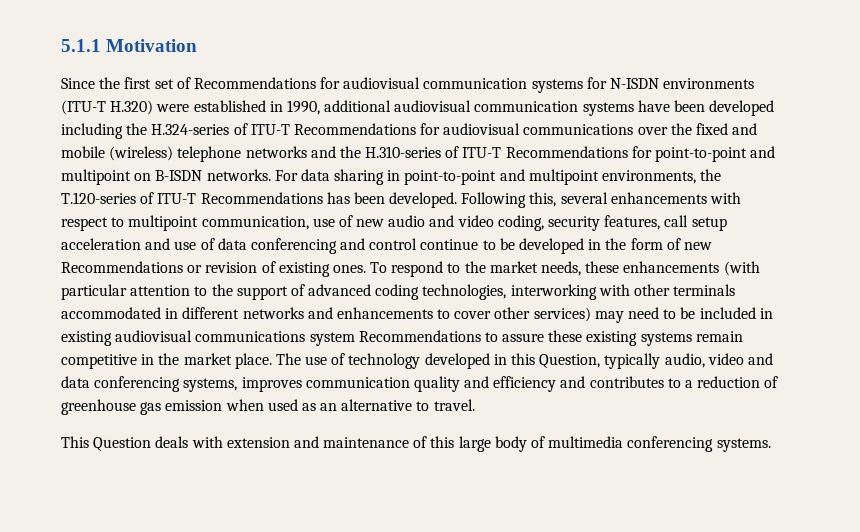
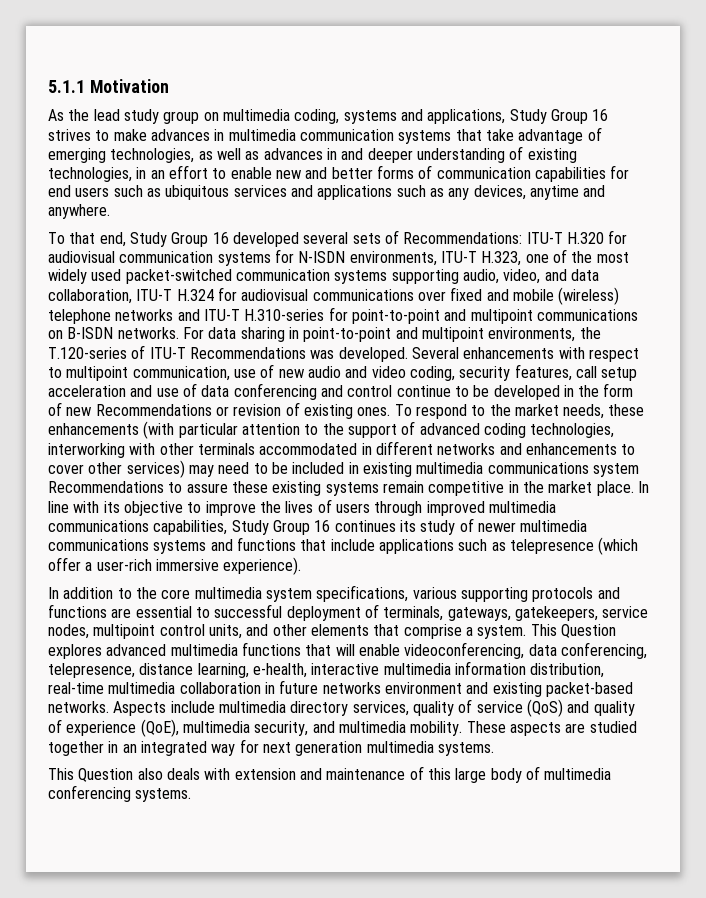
[61,77,316,89] Since the first set of Recommendations -> [48,109,609,124] [48,127,602,144] [48,146,577,163] [48,165,630,182] [48,185,606,200] [48,204,110,219] [48,230,604,247] As the lead study group on multimedia coding, systems and applications, Study Group 16 strives to make advances in multimedia communication systems that take advantage of emerging technologies, as well as advances in and deeper understanding of existing technologies, in an effort to enable new and better forms of communication capabilities for end users such as ubiquitous services and applications such as any devices, anytime and anywhere. // To that end, Study Group 16 developed several sets of Recommendations: ITU-T H.320
[663,78,755,89] [61,100,775,116] [61,123,416,139] environments (ITU-T H.320) were established in 1990, additional audiovisual communication systems have been developed including the H.324-series of ITU-T Recommendations -> [349,249,629,266] [48,269,599,284] [48,289,214,304] environments, ITU-T H.323, one of the most widely used packet-switched communication systems supporting audio, video, and data collaboration, ITU-T H.324
[670,123,692,135] the -> (446, 296) none
[339,146,628,158] the H.310-series of ITU-T Recommendations -> [203,309,325,321] ITU-T H.310-series
(131, 177) none -> [536,309,638,321] communications
[326,192,608,208] has been developed. Following this, several -> [310,347,459,362] was developed. Several
[115,330,193,342] audiovisual -> [416,462,484,474] multimedia
[275,353,773,369] [61,376,779,392] [61,399,475,415] [61,436,152,451] The use of technology developed in this Question, typically audio, video and data conferencing systems, improves communication quality and efficiency and contributes to a reduction of greenhouse gas emission when used as an alternative to travel. // This Question -> [637,481,649,493] [48,499,556,516] [48,518,588,535] [48,537,639,555] [48,557,302,575] [48,585,620,602] [48,604,649,621] [48,624,616,639] [48,642,647,659] [48,661,605,678] [48,680,633,697] [48,699,635,717] [48,719,637,737] [48,739,494,756] [48,768,163,782] In line with its objective to improve the lives of users through improved multimedia communications capabilities, Study Group 16 continues its study of newer multimedia communications systems and functions that include applications such as telepresence (which offer a user-rich immersive experience). // In addition to the core multimedia system specifications, various supporting protocols and functions are essential to successful deployment of terminals, gateways, gatekeepers, service nodes, multipoint control units, and other elements that comprise a system. This Question explores advanced multimedia functions that will enable videoconferencing, data conferencing, telepresence, distance learning, e-health, interactive multimedia information distribution, real-time multimedia collaboration in future networks environment and existing packet-based networks. Aspects include multimedia directory services, quality of service (QoS) and quality of experience (QoE), multimedia security, and multimedia mobility. These aspects are studied together in an integrated way for next generation multimedia systems. // This Question also

